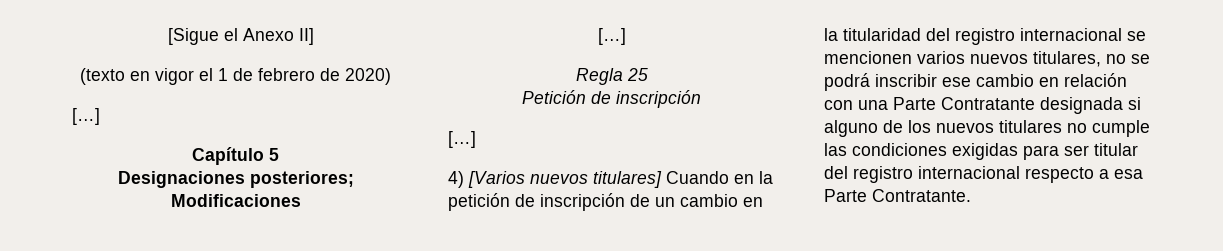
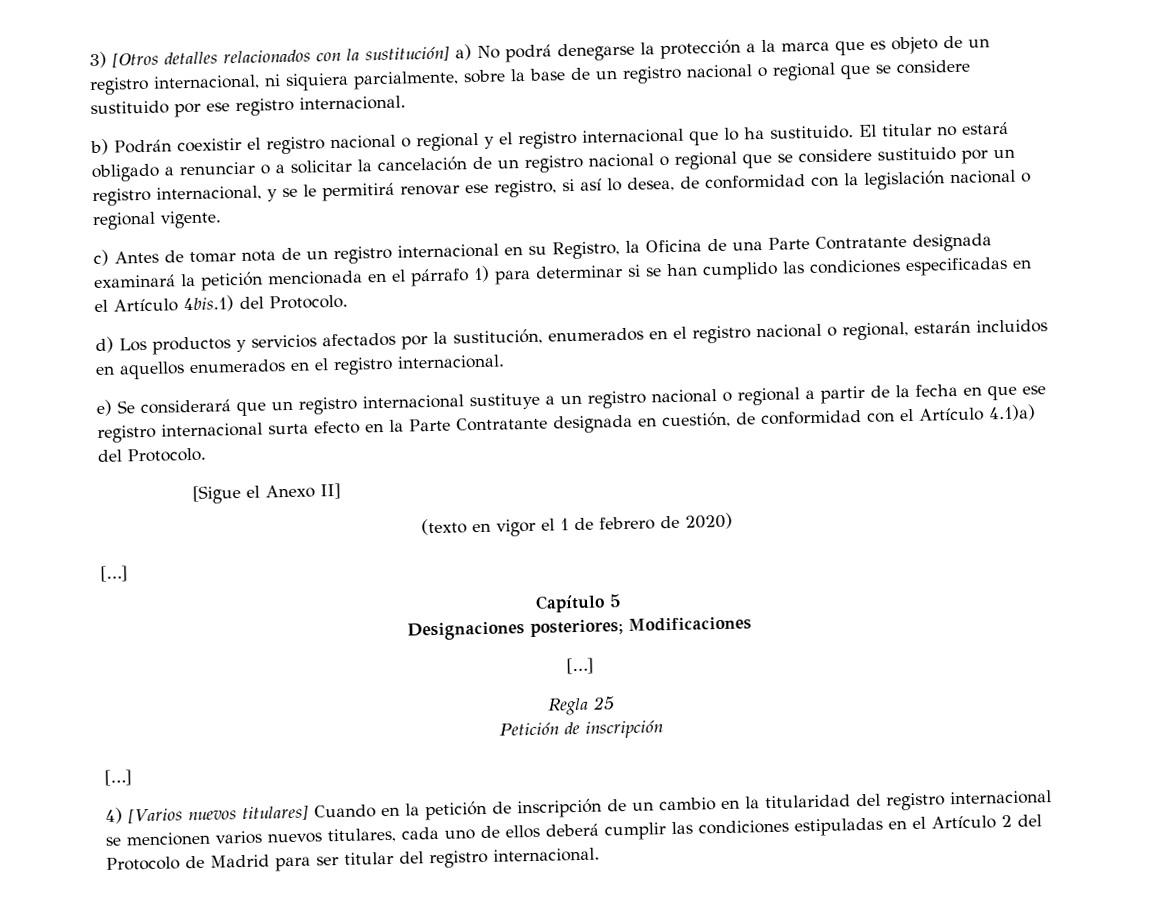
(168, 36) none -> [89,35,990,69] [89,59,970,96] [90,95,406,118] [90,121,1009,156] [91,146,1015,183] [92,169,1031,207] [92,210,222,231] [93,233,992,267] [94,256,1032,291] [94,294,348,313] [95,319,1048,355] [95,354,505,380] [96,383,1046,417] [97,404,1036,444] [97,447,206,463] 3) [Otros detalles relacionados con la sustitución] a) No podrá denegarse la protección a la marca que es objeto de un registro internacional, ni siquiera parcialmente, sobre la base de un registro nacional o regional que se considere sustituido por ese registro internacional. // b) Podrán coexistir el registro nacional o regional y el registro internacional que lo ha sustituido. El titular no estará obligado a renunciar o a solicitar la cancelación de un registro nacional o regional que se considere sustituido por un registro internacional, y se le permitirá renovar ese registro, si así lo desea, de conformidad con la legislación nacional o regional vigente. // c) Antes de tomar nota de un registro internacional en su Registro, la Oficina de una Parte Contratante designada examinará la petición mencionada en el párrafo 1) para determinar si se han cumplido las condiciones especificadas en el Artículo 4bis.1) del Protocolo. // d) Los productos y servicios afectados por la sustitución, enumerados en el registro nacional o regional, estarán incluidos en aquellos enumerados en el registro internacional. // e) Se considerará que un registro internacional sustituye a un registro nacional o regional a partir de la fecha en que ese registro internacional surta efecto en la Parte Contratante designada en cuestión, de conformidad con el Artículo 4.1)a) del Protocolo. //
[1106,54,1150,64] [824,73,1127,91] [824,97,1141,114] [824,120,1150,137] [824,143,1018,160] no se podrá inscribir ese cambio en relación con una Parte Contratante designada si alguno de los nuevos titulares no cumple las condiciones exigidas -> [401,814,1042,841] [106,854,270,871] cada uno de ellos deberá cumplir las condiciones estipuladas en el Artículo 2 del Protocolo de Madrid
[918,166,1143,183] [824,189,971,202] internacional respecto a esa Parte Contratante. -> [493,847,600,863] internacional.

